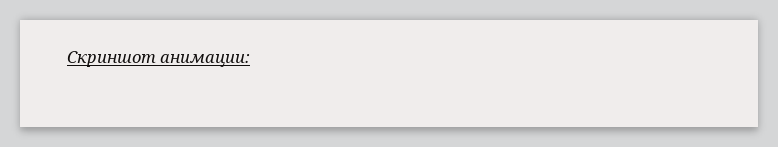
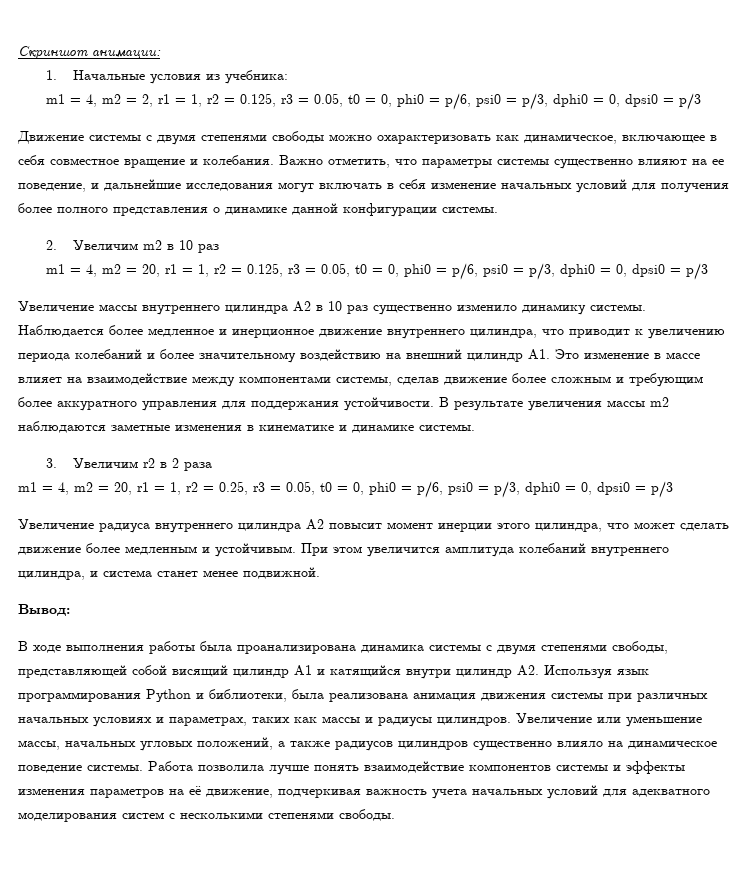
(251, 60) none -> [45,70,289,84] [45,93,701,110] [17,131,717,145] [18,155,724,169] [18,179,729,193] [18,203,498,217] [45,240,220,253] [45,263,708,280] [18,301,646,315] [18,325,725,339] [18,349,700,363] [18,373,703,387] [18,397,669,411] [18,421,475,433] [45,458,213,471] [18,481,673,498] [18,519,729,533] [18,543,669,557] [18,567,320,580] [18,604,70,616] [18,641,668,655] [18,665,649,679] [18,689,708,702] [18,713,702,727] [18,737,717,751] [18,761,685,775] [18,785,710,799] [18,809,395,822] // 1. Начальные условия из учебника: // m1 = 4, m2 = 2, r1 = 1, r2 = 0.125, r3 = 0.05, t0 = 0, phi0 = p/6, psi0 = p/3, dphi0 = 0, dpsi0 = p/3 // Движение системы с двумя степенями свободы можно охарактеризовать как динамическое, включающее в себя совместное вращение и колебания. Важно отметить, что параметры системы существенно влияют на ее поведение, и дальнейшие исследования могут включать в себя изменение начальных условий для получения более полного представления о динамике данной конфигурации системы. // 2. Увеличим m2 в 10 раз // m1 = 4, m2 = 20, r1 = 1, r2 = 0.125, r3 = 0.05, t0 = 0, phi0 = p/6, psi0 = p/3, dphi0 = 0, dpsi0 = p/3 // Увеличение массы внутреннего цилиндра A2 в 10 раз существенно изменило динамику системы. Наблюдается более медленное и инерционное движение внутреннего цилиндра, что приводит к увеличению периода колебаний и более значительному воздействию на внешний цилиндр A1. Это изменение в массе влияет на взаимодействие между компонентами системы, сделав движение более сложным и требующим более аккуратного управления для поддержания устойчивости. В результате увеличения массы m2 наблюдаются заметные изменения в кинематике и динамике системы. // 3. Увеличим r2 в 2 раза // m1 = 4, m2 = 20, r1 = 1, r2 = 0.25, r3 = 0.05, t0 = 0, phi0 = p/6, psi0 = p/3, dphi0 = 0, dpsi0 = p/3 // Увеличение радиуса внутреннего цилиндра A2 повысит момент инерции этого цилиндра, что может сделать движение более медленным и устойчивым. При этом увеличится амплитуда колебаний внутреннего цилиндра, и система станет менее подвижной. // Вывод: // В ходе выполнения работы была проанализирована динамика системы с двумя степенями свободы, представляющей собой висящий цилиндр A1 и катящийся внутри цилиндр A2. Используя язык программирования Python и библиотеки, была реализована анимация движения системы при различных начальных условиях и параметрах, таких как массы и радиусы цилиндров. Увеличение или уменьшение массы, начальных угловых положений, а также радиусов цилиндров существенно влияло на динамическое поведение системы. Работа позволила лучше понять взаимодействие компонентов системы и эффекты изменения параметров на её движение, подчеркивая важность учета начальных условий для адекватного моделирования систем с несколькими степенями свободы.

